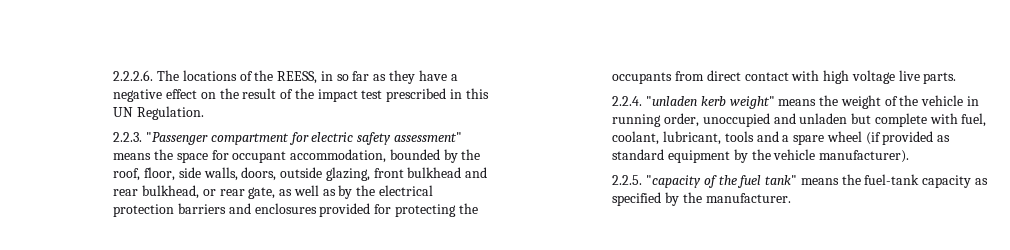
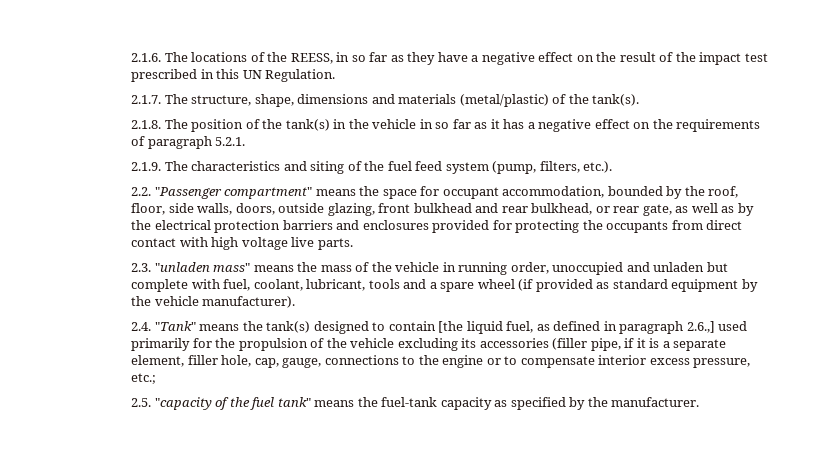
[113,70,154,81] 2.2.2.6. -> [131,53,162,62] 2.1.6.
[113,132,462,145] 2.2.3. "Passenger compartment for electric safety assessment" -> [131,94,640,107] [131,119,761,132] [131,136,246,149] [131,161,613,174] [131,187,313,199] 2.1.7. The structure, shape, dimensions and materials (metal/plastic) of the tank(s). // 2.1.8. The position of the tank(s) in the vehicle in so far as it has a negative effect on the requirements of paragraph 5.2.1. // 2.1.9. The characteristics and siting of the fuel feed system (pump, filters, etc.). // 2.2. "Passenger compartment"
[612,95,881,109] 2.2.4. "unladen kerb weight" means the weight -> [131,262,352,272] 2.3. "unladen mass" means the mass
[612,175,643,185] 2.2.5. -> [131,321,748,334] [131,338,727,351] [131,355,751,368] [131,373,157,384] [131,398,152,407] 2.4. "Tank" means the tank(s) designed to contain [the liquid fuel, as defined in paragraph 2.6.,] used primarily for the propulsion of the vehicle excluding its accessories (filler pipe, if it is a separate element, filler hole, cap, gauge, connections to the engine or to compensate interior excess pressure, etc.; // 2.5.

